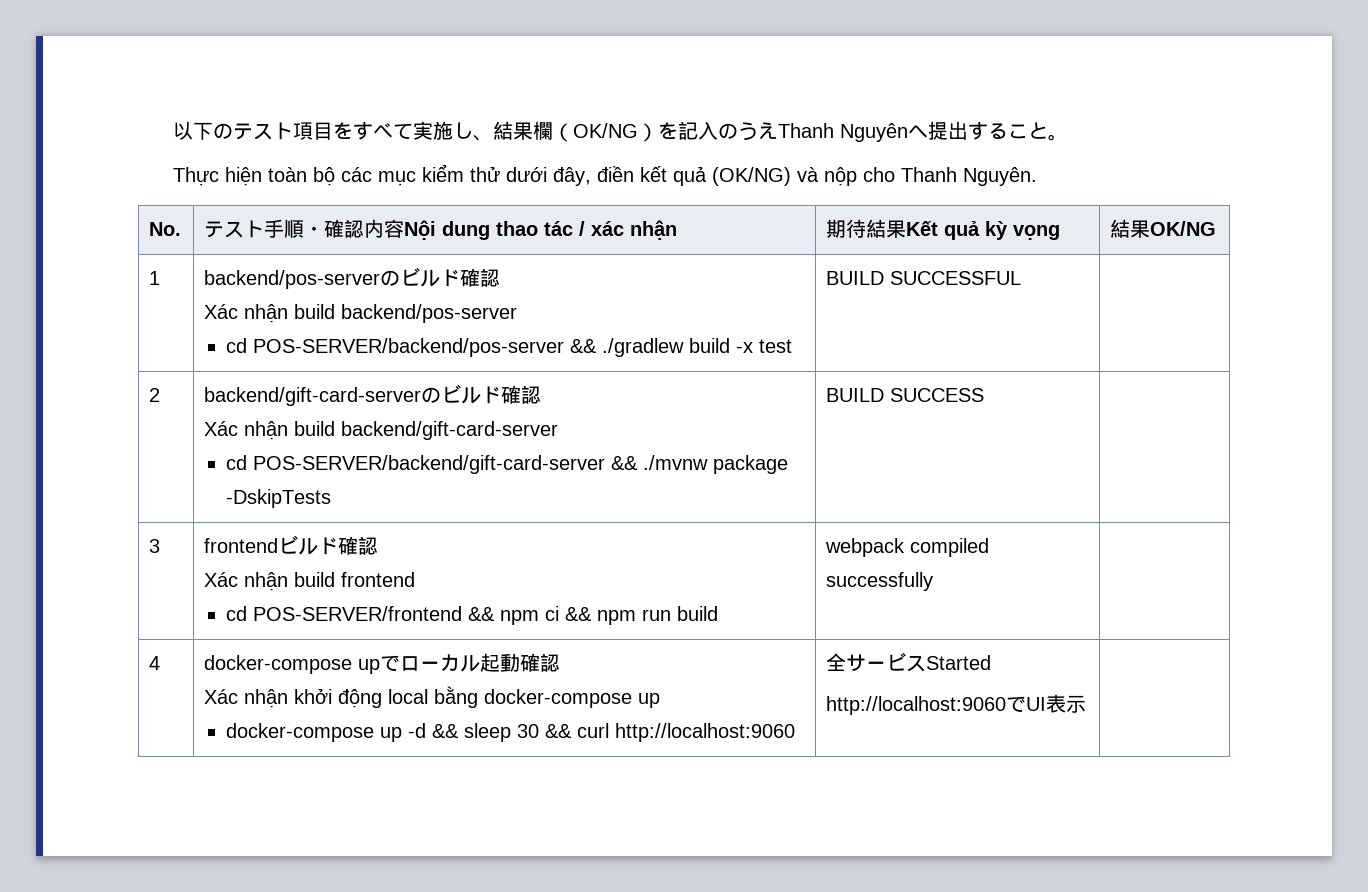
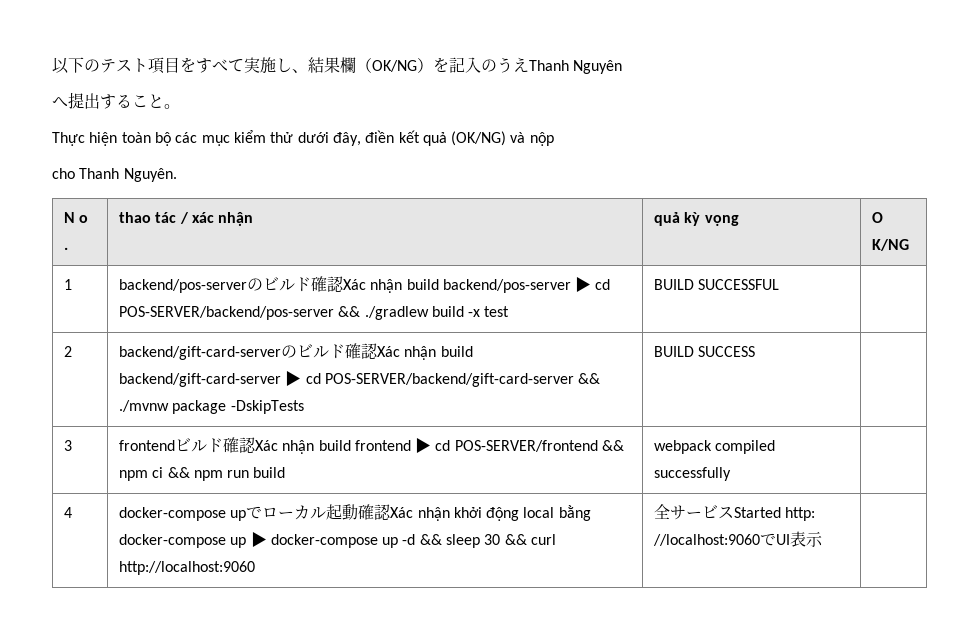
(908, 132) none -> (623, 67) //
(857, 176) none -> (554, 139) //
[149,222,182,236] [204,219,491,240] No. | テスト手順・確認内容Nội dung -> [63,212,89,223] [63,247,68,250] N o . |
[826,219,939,238] 期待結果Kết -> (254, 219) none
[1110,219,1217,238] 結果OK/NG -> [871,212,883,223] [871,239,909,251] O K/NG
(501, 277) // -> (344, 284) none
(518, 313) // -> [575,276,592,292] ▶
(542, 394) // -> (378, 351) none
(559, 430) // -> [285,370,302,386] ▶
(379, 545) // -> (256, 445) none
(416, 579) // -> [415,437,432,453] ▶
(561, 662) // -> (392, 512) none
(661, 700) // -> [250,531,267,547] ▶
[826,696,1007,715] // http://localhost:9060 -> [785,507,816,521] [652,534,760,546] http: //localhost:9060

